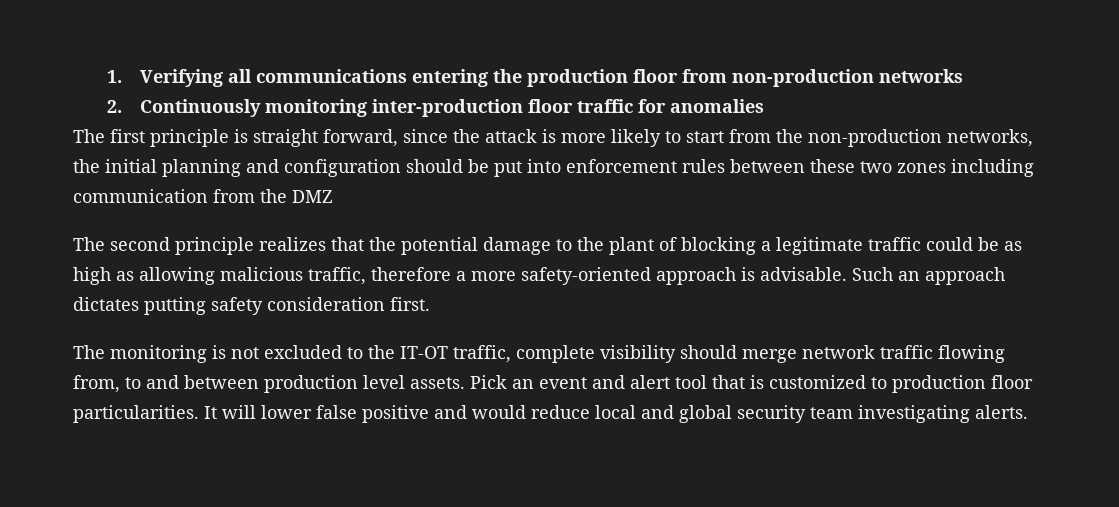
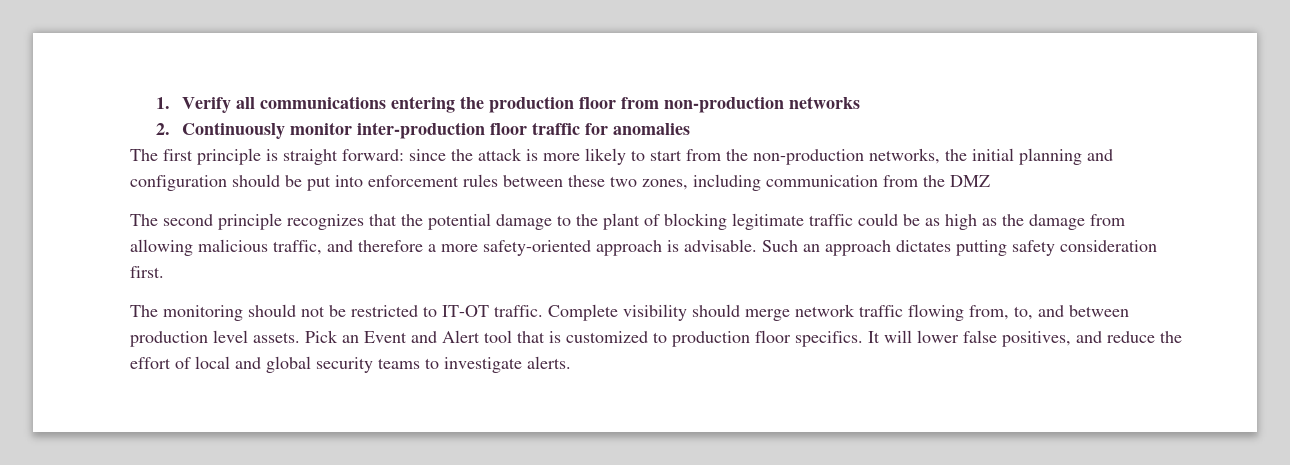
[140,69,224,87] Verifying -> [181,97,231,113] Verify
[265,99,368,117] monitoring -> [289,122,352,135] monitor
[323,129,398,147] forward, -> [342,149,404,161] forward:
[897,163,946,173] zones -> [642,179,688,190] zones,
[259,237,326,251] realizes -> [287,214,364,230] recognizes
[761,241,771,251] a -> (727, 221) none
(134, 276) none -> [1002,214,1125,230] the damage from
(366, 276) none -> [327,240,353,252] and
[212,345,595,363] is not excluded to the IT-OT traffic, complete -> [248,304,618,321] should not be restricted to IT-OT traffic. Complete
[125,377,141,389] to -> [1014,306,1033,320] to,
[539,375,670,389] event and alert -> [364,330,480,343] Event and Alert
[73,405,199,423] particularities. -> [795,331,863,347] specifics.
[362,405,590,423] positive and would reduce -> [1002,331,1182,347] [130,357,191,369] positives, and reduce the effort of
[810,405,970,423] team investigating -> [378,357,522,373] teams to investigate

